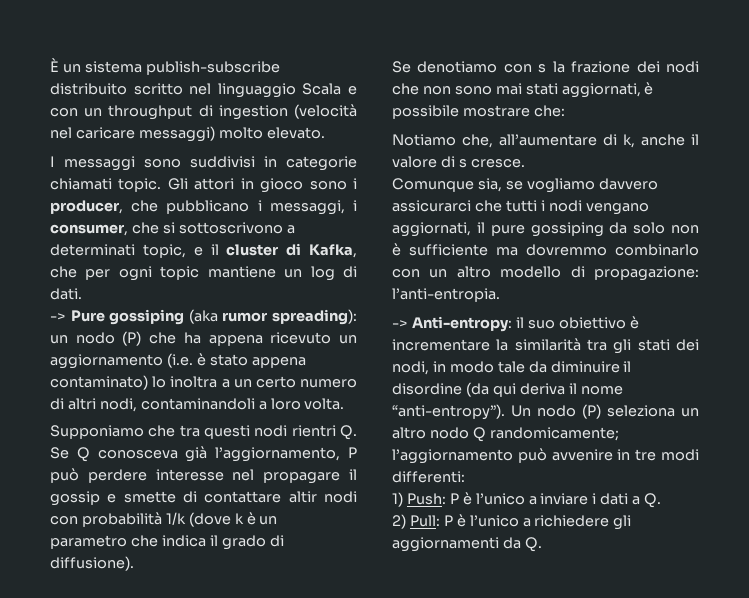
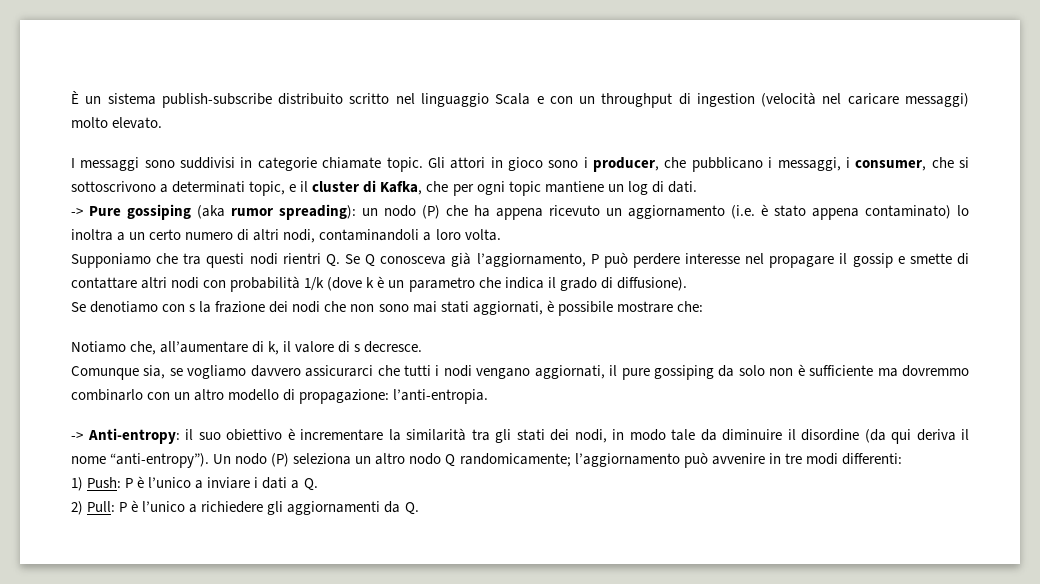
[50,178,112,190] chiamati -> [322,157,382,169] chiamate
[288,491,317,503] altir -> [141,277,168,289] altri
[641,134,685,146] anche -> (280, 348) none
[470,159,525,168] cresce. -> [364,341,423,353] decresce.

